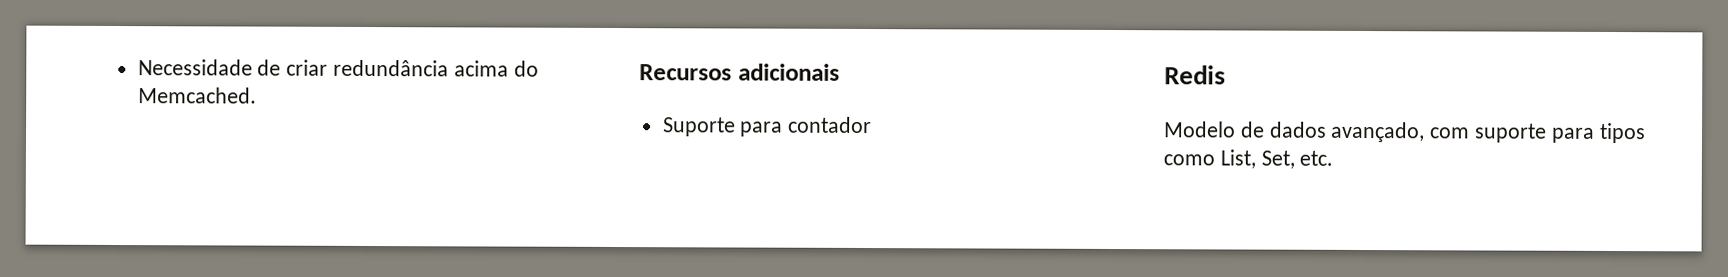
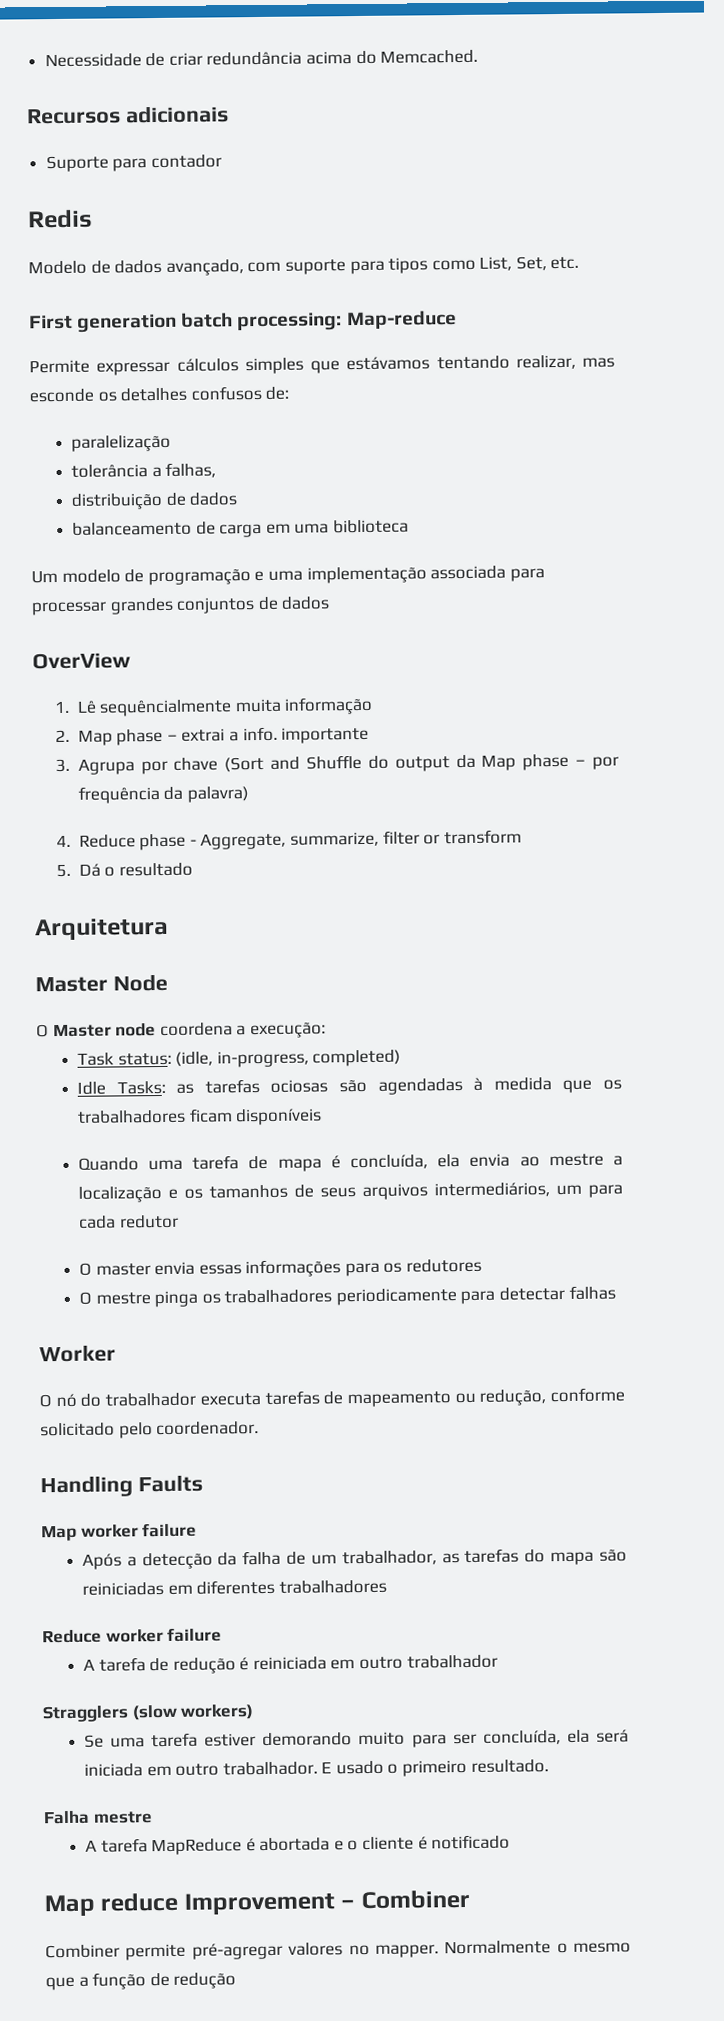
(1334, 158) none -> [29,310,457,333] [29,354,615,376] [29,385,290,403] [70,434,171,452] [70,462,217,478] [70,492,238,510] [71,519,409,538] [31,565,545,586] [31,596,331,616] [32,652,131,670] [54,696,374,717] [55,726,370,746] [55,753,619,775] [77,786,249,804] [56,829,522,851] [56,862,193,878] [35,917,169,941] [35,973,168,993] [36,1021,326,1039] [76,1049,402,1068] [76,1077,622,1095] [76,1108,323,1126] [77,1153,624,1172] [77,1182,623,1203] [78,1214,179,1229] [78,1258,483,1278] [78,1285,616,1308] [39,1344,116,1363] [39,1387,625,1408] [40,1421,260,1439] [40,1474,203,1498] [41,1522,198,1542] [81,1548,627,1570] [81,1579,387,1596] [42,1627,223,1644] [82,1654,498,1674] [42,1704,255,1723] [83,1729,629,1748] [83,1759,549,1777] [43,1810,153,1825] [84,1834,511,1856] [44,1889,470,1917] [45,1940,631,1961] [45,1972,237,1991] // First generation batch processing: Map-reduce // Permite expressar cálculos simples que estávamos tentando realizar, mas esconde os detalhes confusos de: // paralelização // tolerância a falhas, // distribuição de dados // balanceamento de carga em uma biblioteca // Um modelo de programação e uma implementação associada para processar grandes conjuntos de dados // OverView // 1. Lê sequêncialmente muita informação // 2. Map phase – extrai a info. importante // 3. Agrupa por chave (Sort and Shuffle do output da Map phase – por frequência da palavra) // 4. Reduce phase - Aggregate, summarize, filter or transform // 5. Dá o resultado // Arquitetura // Master Node // O Master node coordena a execução: // Task status: (idle, in-progress, completed) // Idle Tasks: as tarefas ociosas são agendadas à medida que os trabalhadores ficam disponíveis // Quando uma tarefa de mapa é concluída, ela envia ao mestre a localização e os tamanhos de seus arquivos intermediários, um para cada redutor // O master envia essas informações para os redutores // O mestre pinga os trabalhadores periodicamente para detectar falhas // Worker // O nó do trabalhador executa tarefas de mapeamento ou redução, conforme solicitado pelo coordenador. // Handling Faults // Map worker failure // Após a detecção da falha de um trabalhador, as tarefas do mapa são reiniciadas em diferentes trabalhadores // Reduce worker failure // A tarefa de redução é reiniciada em outro trabalhador // Stragglers (slow workers) // Se uma tarefa estiver demorando muito para ser concluída, ela será iniciada em outro trabalhador. E usado o primeiro resultado. // Falha mestre // A tarefa MapReduce é abortada e o cliente é notificado // Map reduce Improvement – Combiner // Combiner permite pré-agregar valores no mapper. Normalmente o mesmo que a função de redução

